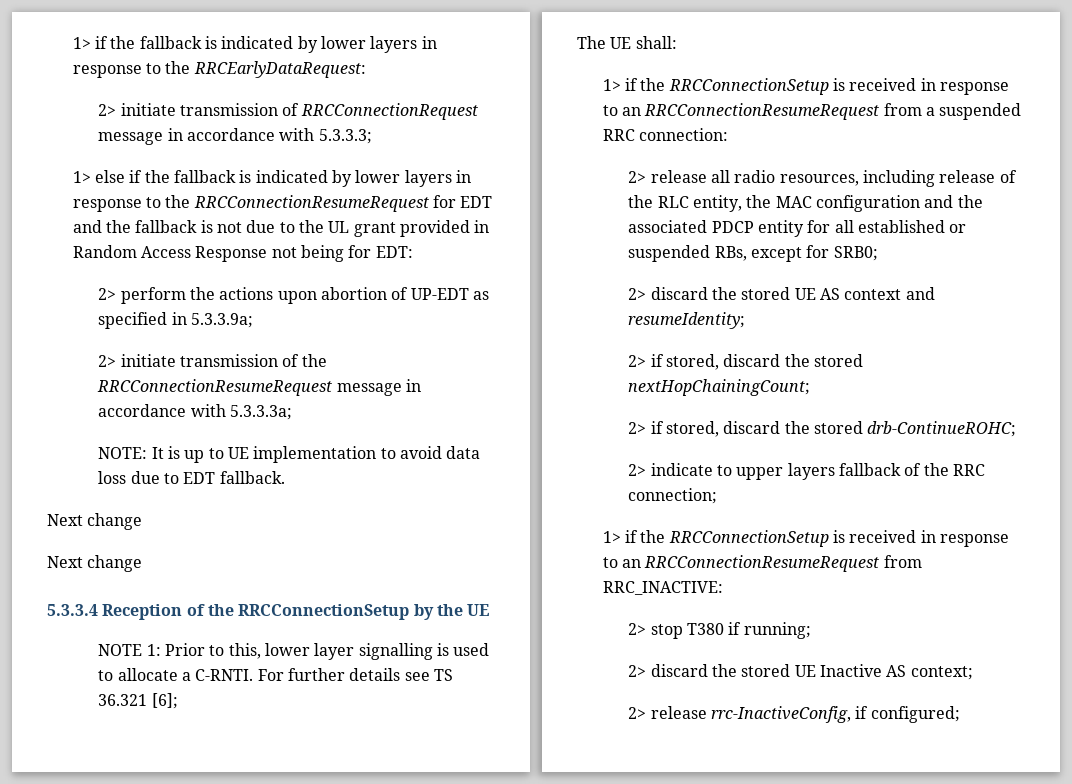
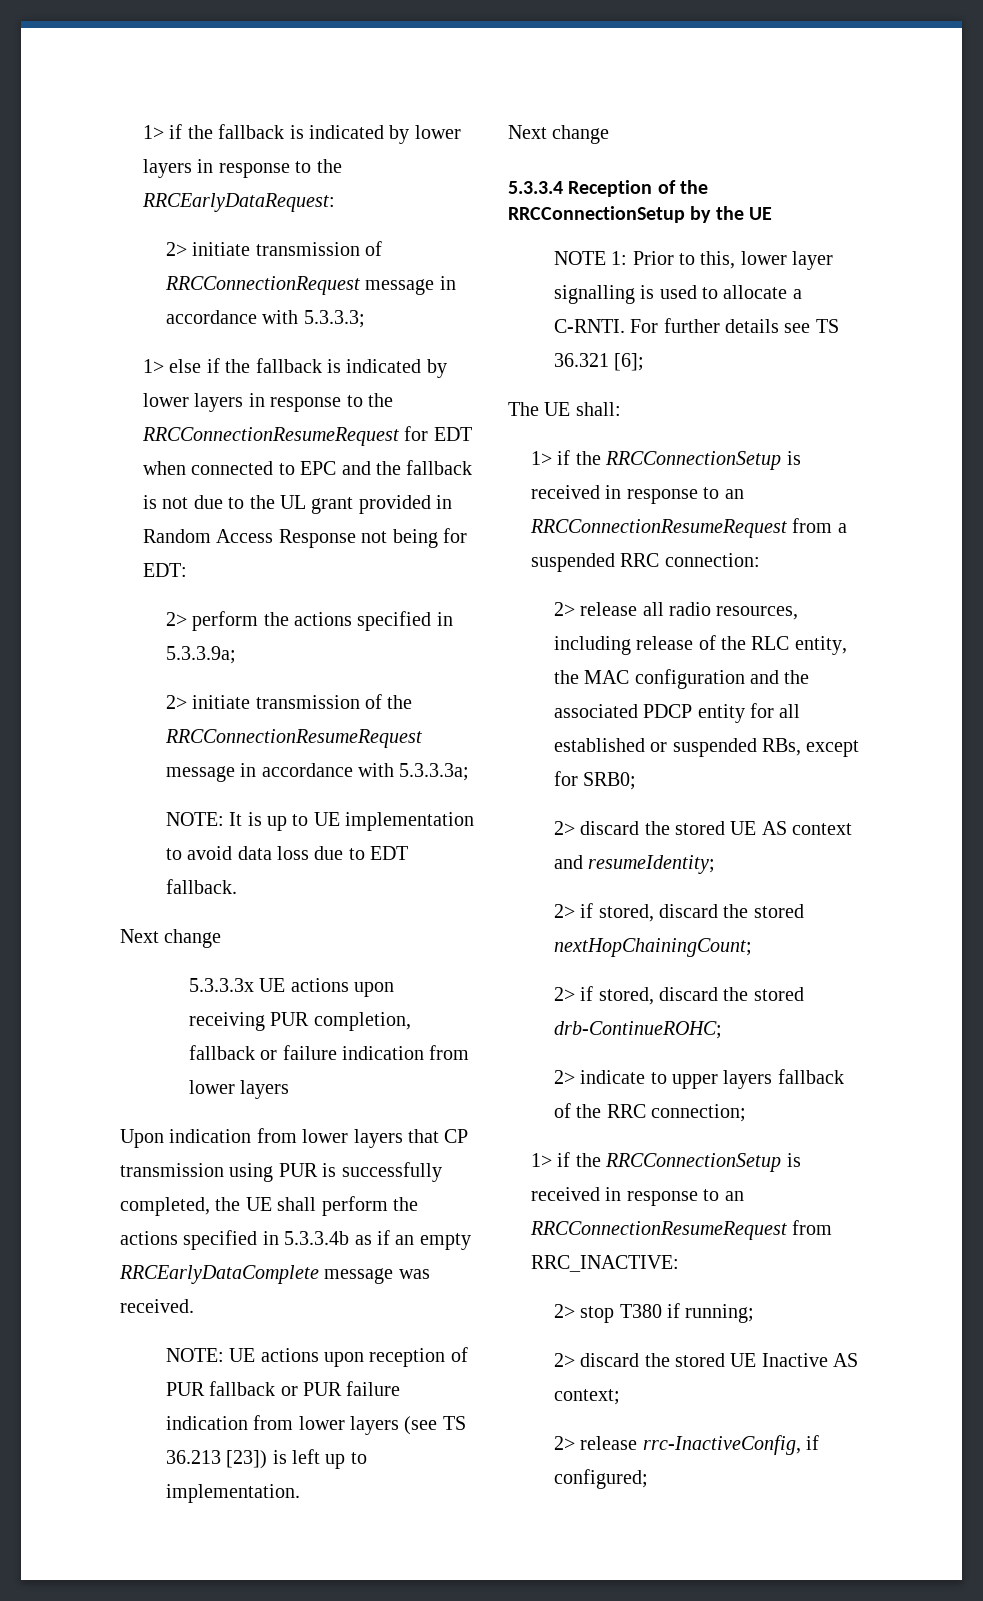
(493, 202) none -> [142,461,337,475] when connected to EPC
[277,287,489,304] upon abortion of UP-EDT as -> (353, 619) none
(143, 521) none -> [188,978,394,997] [188,1012,411,1031] [188,1045,470,1060] [188,1080,290,1099] [120,1128,469,1148] [120,1162,442,1182] [120,1196,418,1216] [120,1230,471,1250] [119,1265,430,1284] [120,1299,194,1313] [165,1347,468,1367] [165,1381,401,1396] [165,1415,466,1435] [165,1449,367,1469] [165,1484,300,1503] // 5.3.3.3x UE actions upon receiving PUR completion, fallback or failure indication from lower layers // Upon indication from lower layers that CP transmission using PUR is successfully completed, the UE shall perform the actions specified in 5.3.3.4b as if an empty RRCEarlyDataComplete message was received. // NOTE: UE actions upon reception of PUR fallback or PUR failure indication from lower layers (see TS 36.213 [23]) is left up to implementation.

